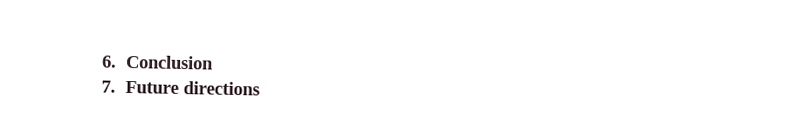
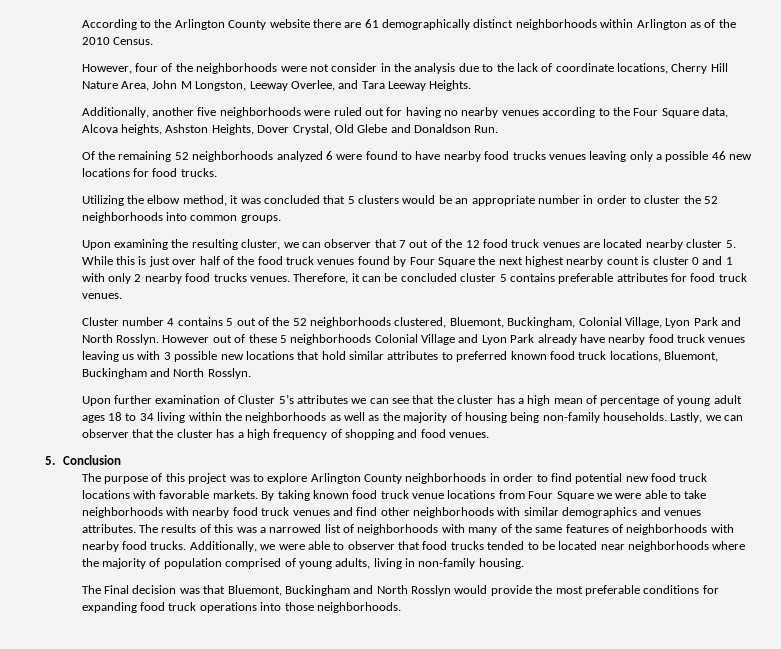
[101,54,214,70] [101,80,260,96] 6. Conclusion // 7. Future directions -> [81,19,736,30] [81,37,154,45] [81,63,728,74] [81,80,472,91] [81,107,729,118] [81,124,499,135] [81,151,753,162] [81,168,217,177] [81,195,719,206] [81,212,281,223] [81,239,736,250] [81,256,733,267] [81,273,747,284] [81,293,122,299] [81,317,742,328] [81,334,746,345] [81,351,719,362] [81,368,251,379] [81,394,742,406] [81,412,744,423] [81,429,490,440] [45,455,122,465] [81,473,708,484] [81,490,707,501] [81,507,701,518] [81,524,734,535] [81,541,746,552] [81,558,524,569] [81,585,719,596] [81,602,401,613] According to the Arlington County website there are 61 demographically distinct neighborhoods within Arlington as of the 2010 Census. // However, four of the neighborhoods were not consider in the analysis due to the lack of coordinate locations, Cherry Hill Nature Area, John M Longston, Leeway Overlee, and Tara Leeway Heights. // Additionally, another five neighborhoods were ruled out for having no nearby venues according to the Four Square data, Alcova heights, Ashston Heights, Dover Crystal, Old Glebe and Donaldson Run. // Of the remaining 52 neighborhoods analyzed 6 were found to have nearby food trucks venues leaving only a possible 46 new locations for food trucks. // Utilizing the elbow method, it was concluded that 5 clusters would be an appropriate number in order to cluster the 52 neighborhoods into common groups. // Upon examining the resulting cluster, we can observer that 7 out of the 12 food truck venues are located nearby cluster 5. While this is just over half of the food truck venues found by Four Square the next highest nearby count is cluster 0 and 1 with only 2 nearby food trucks venues. Therefore, it can be concluded cluster 5 contains preferable attributes for food truck venues. // Cluster number 4 contains 5 out of the 52 neighborhoods clustered, Bluemont, Buckingham, Colonial Village, Lyon Park and North Rosslyn. However out of these 5 neighborhoods Colonial Village and Lyon Park already have nearby food truck venues leaving us with 3 possible new locations that hold similar attributes to preferred known food truck locations, Bluemont, Buckingham and North Rosslyn. // Upon further examination of Cluster 5’s attributes we can see that the cluster has a high mean of percentage of young adult ages 18 to 34 living within the neighborhoods as well as the majority of housing being non-family households. Lastly, we can observer that the cluster has a high frequency of shopping and food venues. // 5. Conclusion // The purpose of this project was to explore Arlington County neighborhoods in order to find potential new food truck locations with favorable markets. By taking known food truck venue locations from Four Square we were able to take neighborhoods with nearby food truck venues and find other neighborhoods with similar demographics and venues attributes. The results of this was a narrowed list of neighborhoods with many of the same features of neighborhoods with nearby food trucks. Additionally, we were able to observer that food trucks tended to be located near neighborhoods where the majority of population comprised of young adults, living in non-family housing. // The Final decision was that Bluemont, Buckingham and North Rosslyn would provide the most preferable conditions for expanding food truck operations into those neighborhoods.

